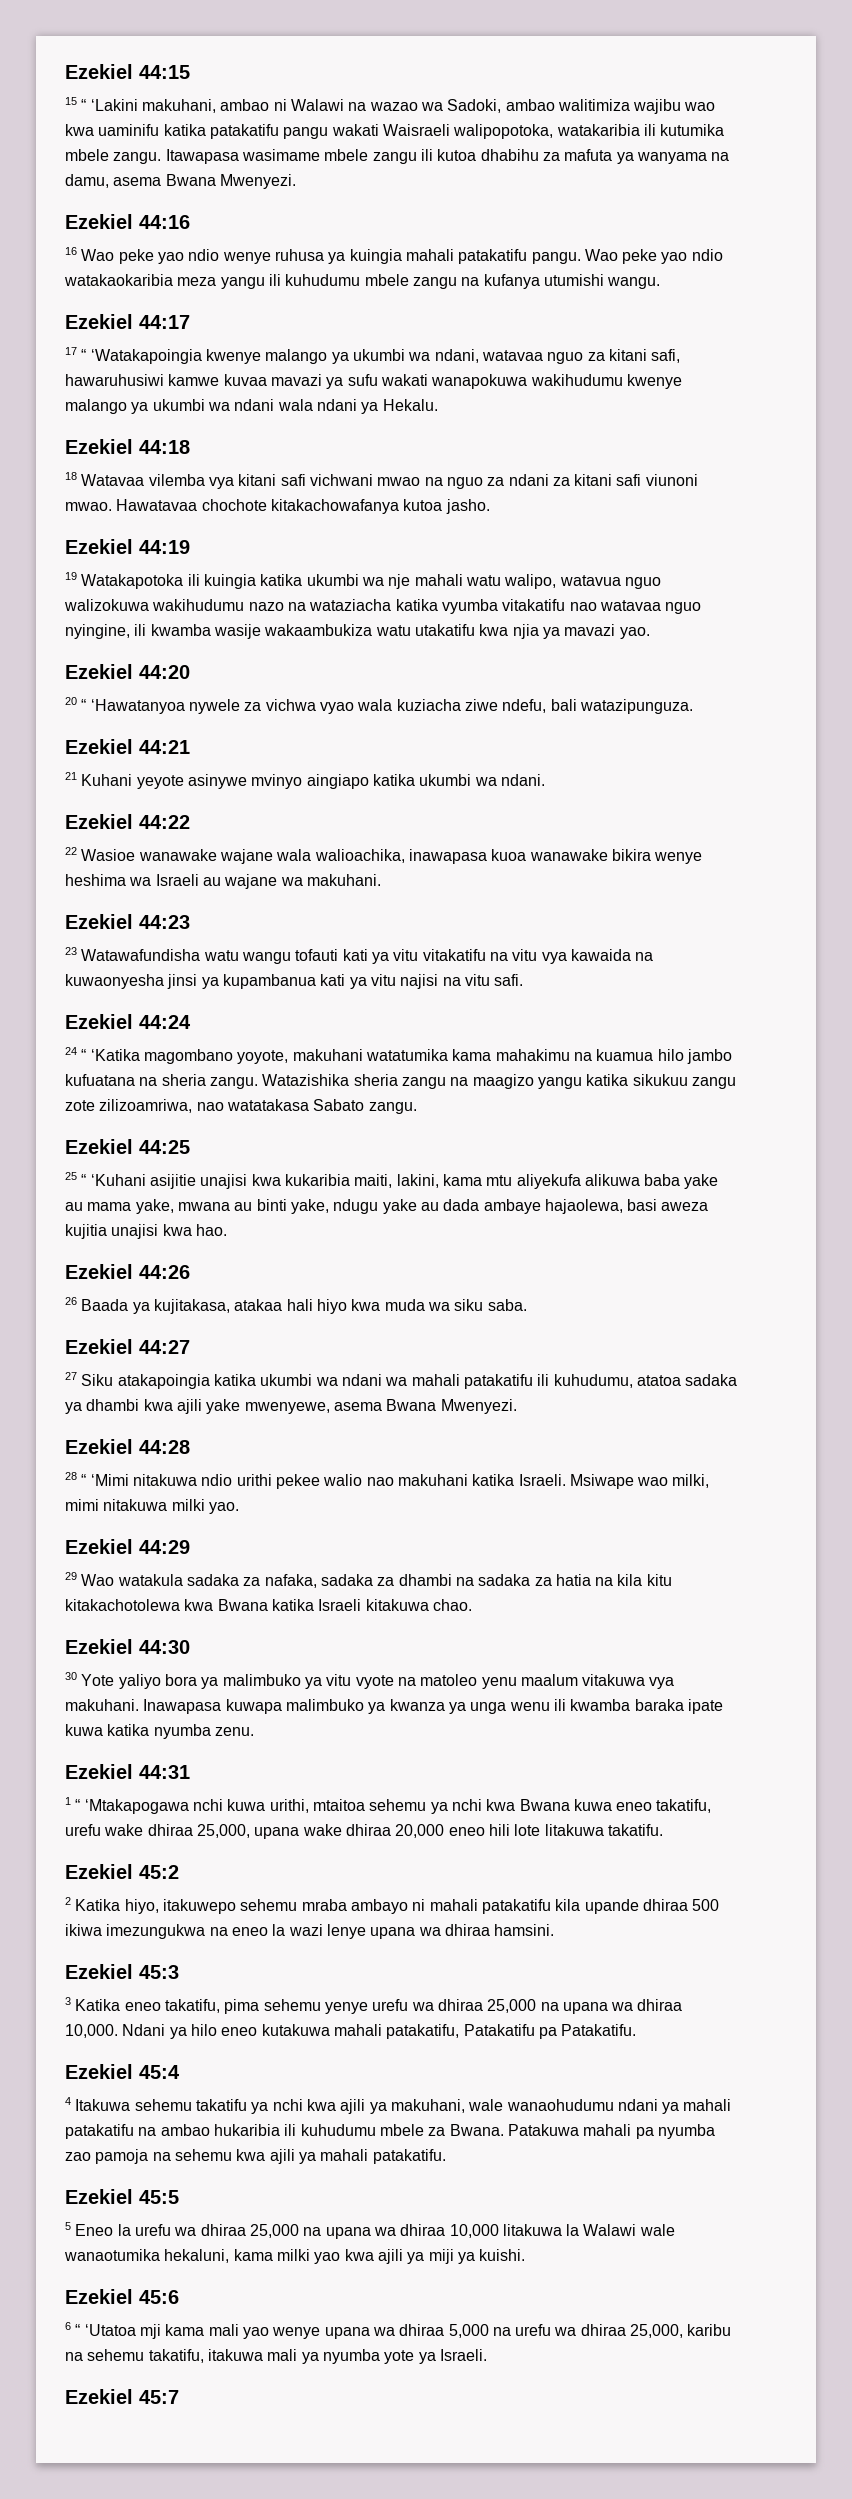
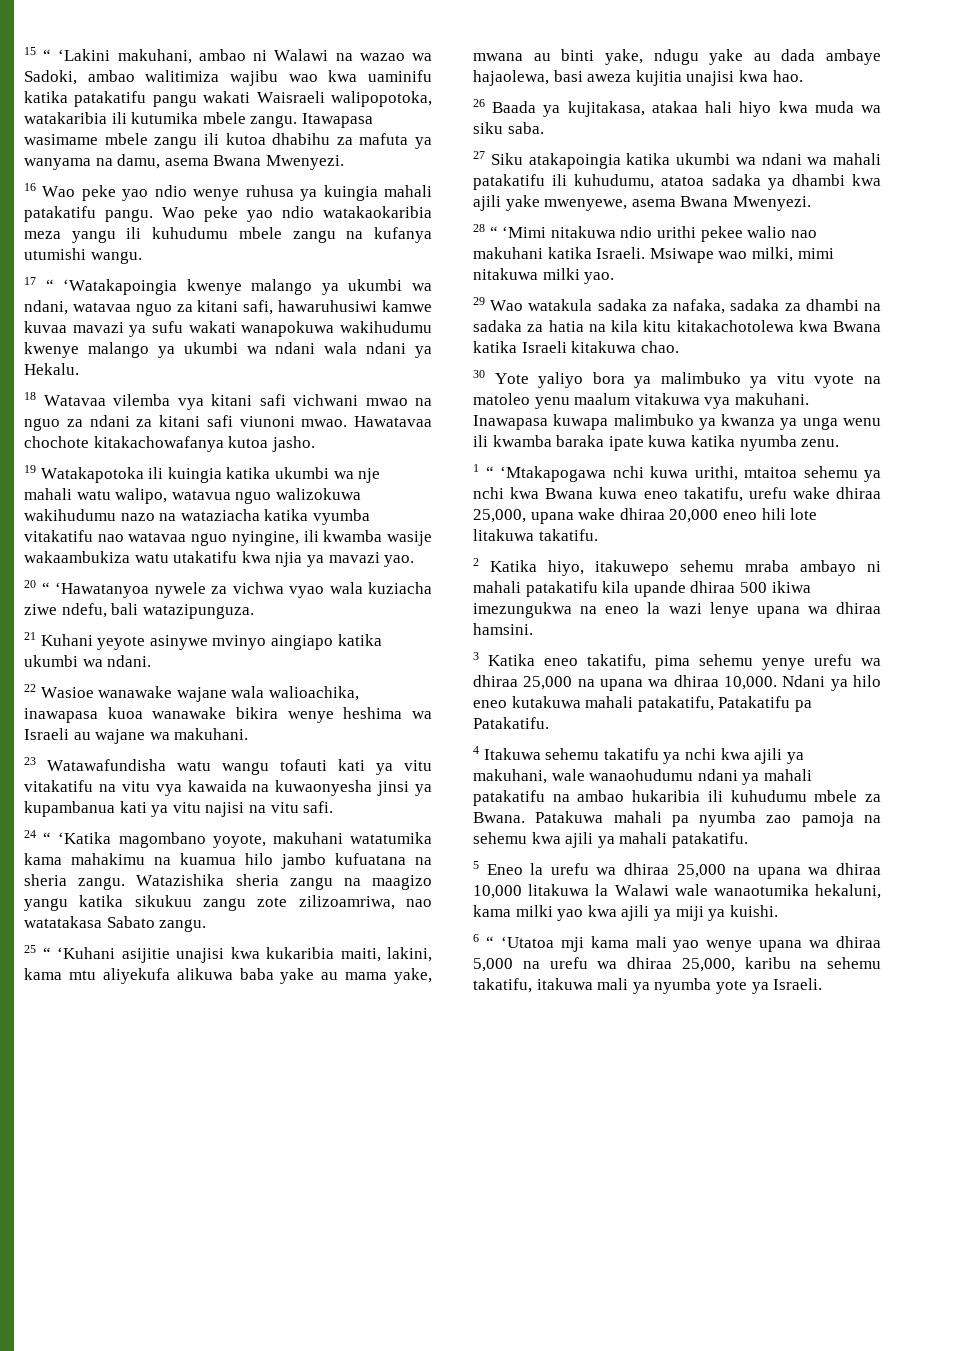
[65,64,190,79] Ezekiel 44:15 // -> (24, 51) none
[65,214,190,229] // Ezekiel 44:16 -> (344, 162) none
[65,314,190,329] // Ezekiel 44:17 -> (142, 257) none
[65,439,190,454] // Ezekiel 44:18 -> (79, 369) none
[65,539,190,554] // Ezekiel 44:19 -> (315, 444) none
[65,664,190,679] // Ezekiel 44:20 -> (415, 561) none
[65,739,190,754] // Ezekiel 44:21 -> (254, 611) none
[65,814,190,829] // Ezekiel 44:22 -> (152, 661) none
[65,914,190,929] // Ezekiel 44:23 -> (249, 734) none
[65,1014,191,1029] // Ezekiel 44:24 -> (334, 807) none
[65,1139,190,1154] // Ezekiel 44:25 -> (207, 925) none
[65,1264,190,1279] // Ezekiel 44:26 -> (803, 76) none
[65,1339,190,1354] // Ezekiel 44:27 -> (544, 128) none
[65,1439,190,1454] // Ezekiel 44:28 -> (811, 203) none
[65,1539,190,1554] // Ezekiel 44:29 -> (615, 278) none
[65,1639,190,1654] // Ezekiel 44:30 -> (679, 347) none
[65,1764,190,1779] // Ezekiel 44:31 -> (840, 443) none
[65,1864,179,1879] // Ezekiel 45:2 -> (598, 535) none
[65,1964,179,1979] // Ezekiel 45:3 -> (533, 629) none
[65,2064,180,2079] // Ezekiel 45:4 -> (549, 723) none
[65,2189,179,2204] // Ezekiel 45:5 -> (748, 840) none
[65,2289,179,2304] // Ezekiel 45:6 -> (778, 911) none
[65,2389,179,2404] // Ezekiel 45:7 -> (823, 984) none

